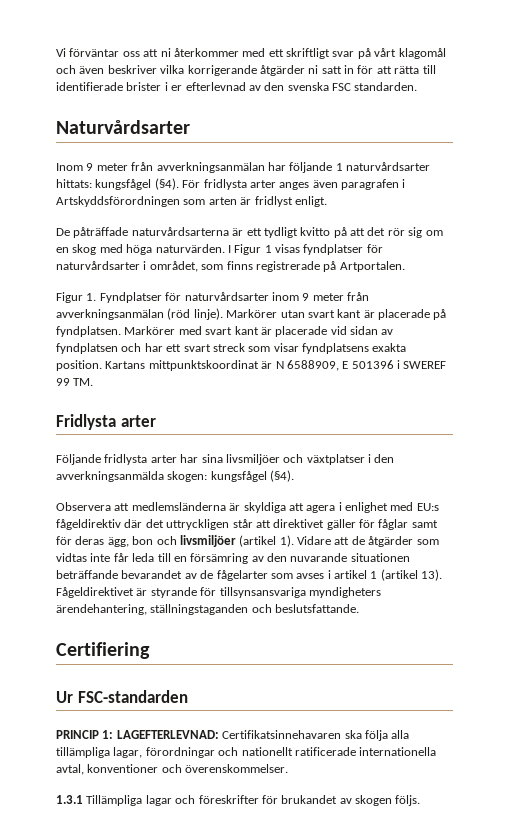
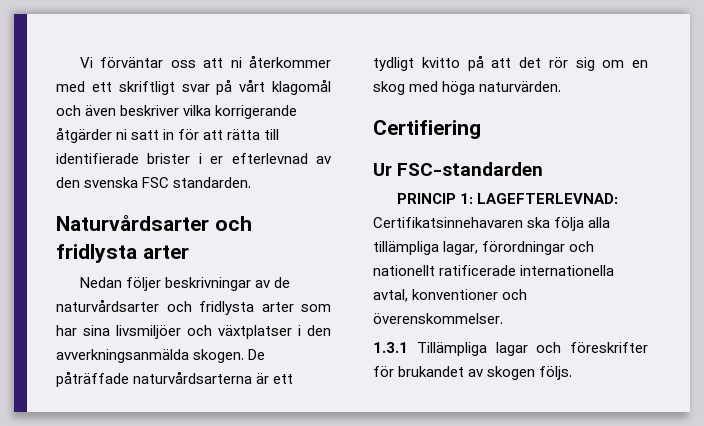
[56,162,430,173] [56,178,406,190] [56,196,327,207] // Inom 9 meter från avverkningsanmälan har följande 1 naturvårdsarter hittats: kungsfågel (§4). För fridlysta arter anges även paragrafen i Artskyddsförordningen som arten är fridlyst enligt. // -> [214,216,252,231] [56,244,189,263] [79,277,291,291] [56,299,331,315] [56,325,331,339] [56,349,245,363] och fridlysta arter // Nedan följer beskrivningar av de naturvårdsarter och fridlysta arter som har sina livsmiljöer och växtplatser i den avverkningsanmälda skogen.
[227,244,383,255] [56,261,405,272] [56,292,369,303] [56,308,447,320] [56,326,394,337] [56,343,407,354] [56,360,447,371] [56,378,94,386] [56,414,156,430] [56,454,395,465] [56,470,295,482] [56,502,439,513] [56,519,438,530] [56,535,439,547] [56,553,410,564] [56,569,443,581] [56,587,381,598] [56,604,360,615] I Figur 1 visas fyndplatser för naturvårdsarter i området, som finns registrerade på Artportalen. // Figur 1. Fyndplatser för naturvårdsarter inom 9 meter från avverkningsanmälan (röd linje). Markörer utan svart kant är placerade på fyndplatsen. Markörer med svart kant är placerade vid sidan av fyndplatsen och har ett svart streck som visar fyndplatsens exakta position. Kartans mittpunktskoordinat är N 6588909, E 501396 i SWEREF 99 TM. // Fridlysta arter // Följande fridlysta arter har sina livsmiljöer och växtplatser i den avverkningsanmälda skogen: kungsfågel (§4). // Observera att medlemsländerna är skyldiga att agera i enlighet med EU:s fågeldirektiv där det uttryckligen står att direktivet gäller för fåglar samt för deras ägg, bon och livsmiljöer (artikel 1). Vidare att de åtgärder som vidtas inte får leda till en försämring av den nuvarande situationen beträffande bevarandet av de fågelarter som avses i artikel 1 (artikel 13). Fågeldirektivet är styrande för tillsynsansvariga myndigheters ärendehantering, ställningstaganden och beslutsfattande. -> (562, 86) none

